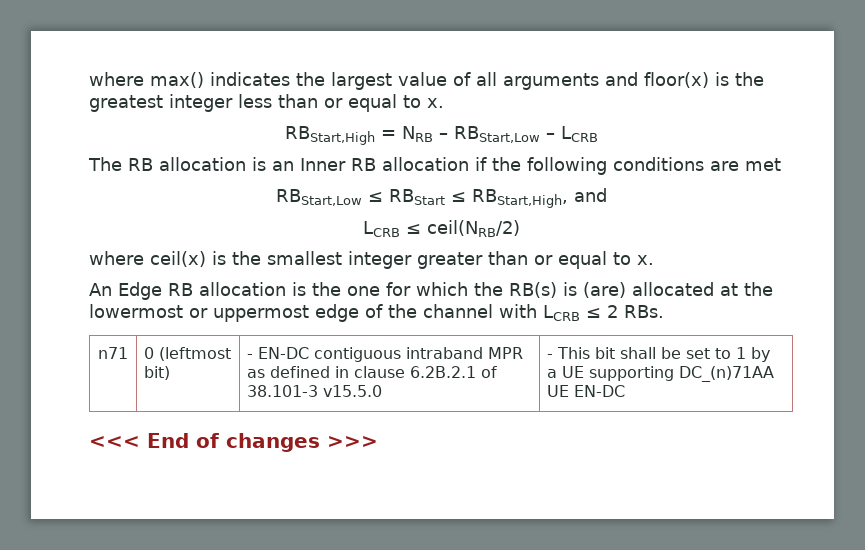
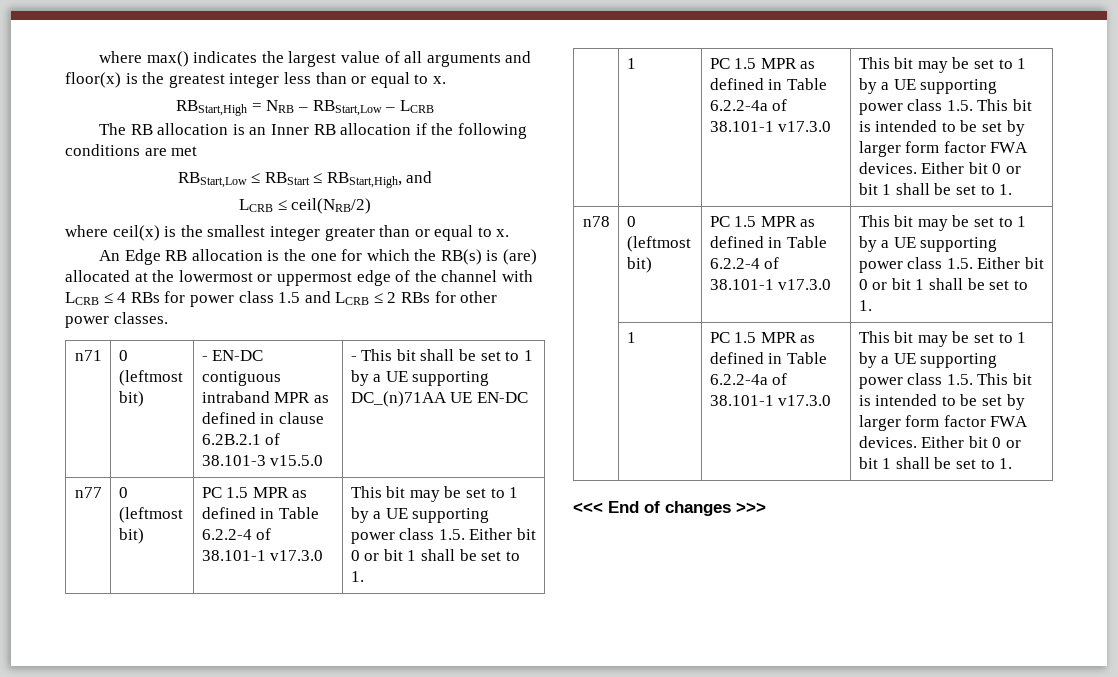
[607,305,664,318] 2 RBs. -> [117,291,498,307] [65,312,168,328] 4 RBs for power class 1.5 and LCRB ≤ 2 RBs for other power classes.
(626, 391) none -> [74,487,102,498] [118,487,128,498] [118,507,183,523] [118,528,144,544] [201,487,308,498] [201,507,319,519] [201,528,272,540] [201,550,324,561] [350,486,519,502] [350,507,490,523] [350,528,537,544] [350,549,520,561] [350,571,364,582] [626,58,636,69] [709,58,816,69] [709,78,827,90] [709,99,788,111] [709,121,832,132] [858,57,1027,73] [858,78,998,94] [858,99,1033,115] [858,120,1025,136] [858,141,1029,157] [858,162,1022,174] [858,183,1013,195] [582,216,610,227] [626,216,636,227] [626,236,691,252] [626,257,652,273] [709,216,816,227] [709,236,827,248] [709,257,780,269] [709,279,832,290] [858,215,1027,231] [858,236,998,252] [858,257,1045,273] [858,278,1028,290] [858,300,872,311] [626,332,636,343] [709,332,816,343] [709,352,827,364] [709,373,788,385] [709,395,832,406] [858,331,1027,347] [858,352,998,368] [858,373,1033,389] [858,394,1025,410] [858,415,1029,431] [858,436,1022,448] [858,457,1013,469] // n77 | 0 (leftmost bit) | PC 1.5 MPR as defined in Table 6.2.2-4 of 38.101-1 v17.3.0 | This bit may be set to 1 by a UE supporting power class 1.5. Either bit 0 or bit 1 shall be set to 1. // | 1 | PC 1.5 MPR as defined in Table 6.2.2-4a of 38.101-1 v17.3.0 | This bit may be set to 1 by a UE supporting power class 1.5. This bit is intended to be set by larger form factor FWA devices. Either bit 0 or bit 1 shall be set to 1. // n78 | 0 (leftmost bit) | PC 1.5 MPR as defined in Table 6.2.2-4 of 38.101-1 v17.3.0 | This bit may be set to 1 by a UE supporting power class 1.5. Either bit 0 or bit 1 shall be set to 1. // | 1 | PC 1.5 MPR as defined in Table 6.2.2-4a of 38.101-1 v17.3.0 | This bit may be set to 1 by a UE supporting power class 1.5. This bit is intended to be set by larger form factor FWA devices. Either bit 0 or bit 1 shall be set to 1.

